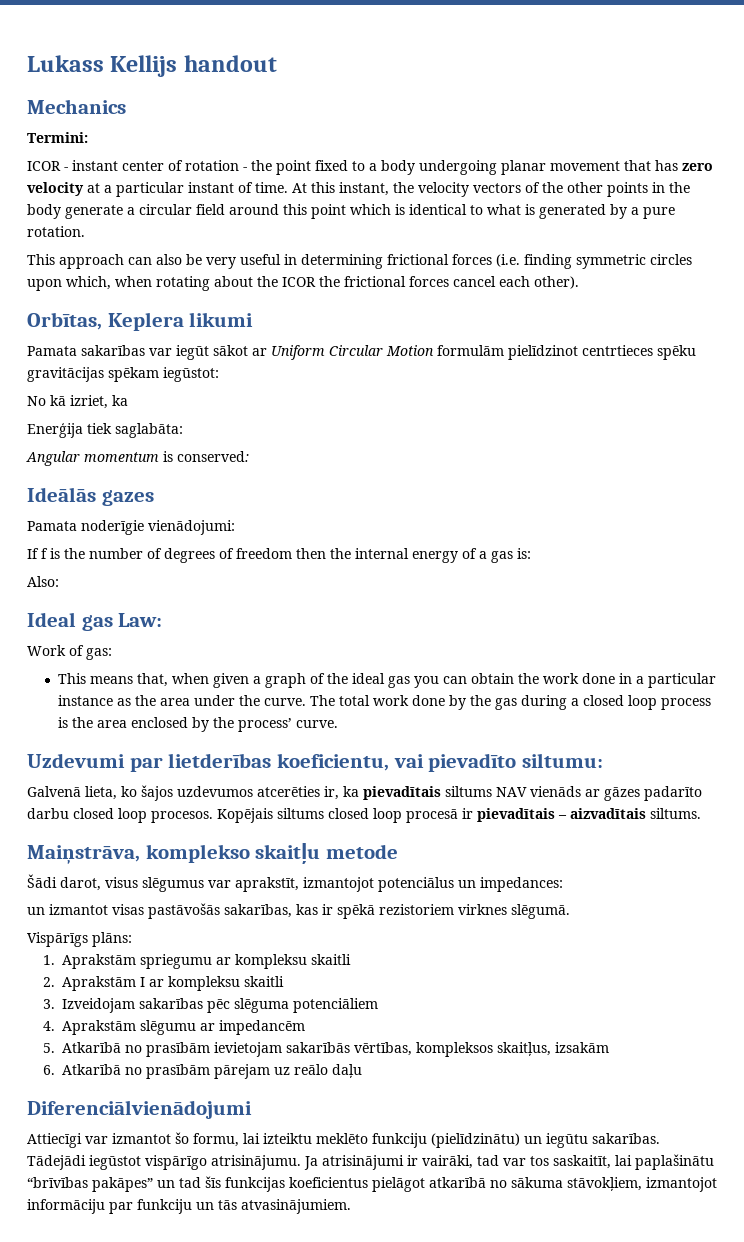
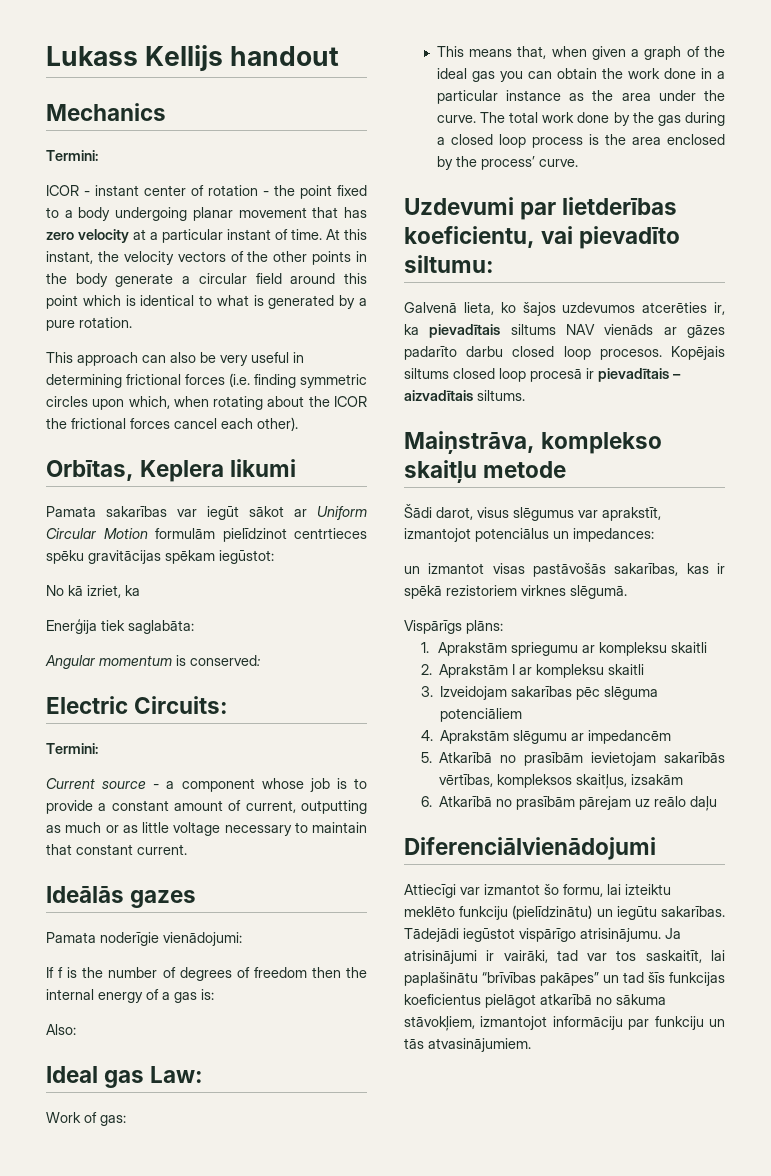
(249, 456) none -> [46,696,229,714] [46,743,98,754] [46,778,367,792] [46,800,367,814] [46,822,367,836] [46,844,187,855] // Electric Circuits: // Termini: // Current source - a component whose job is to provide a constant amount of current, outputting as much or as little voltage necessary to maintain that constant current.

